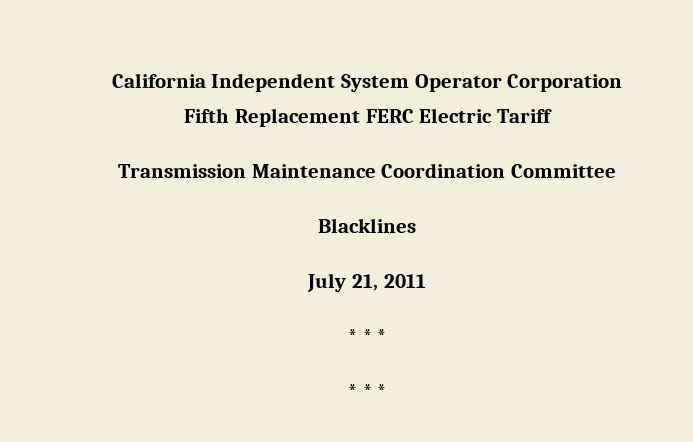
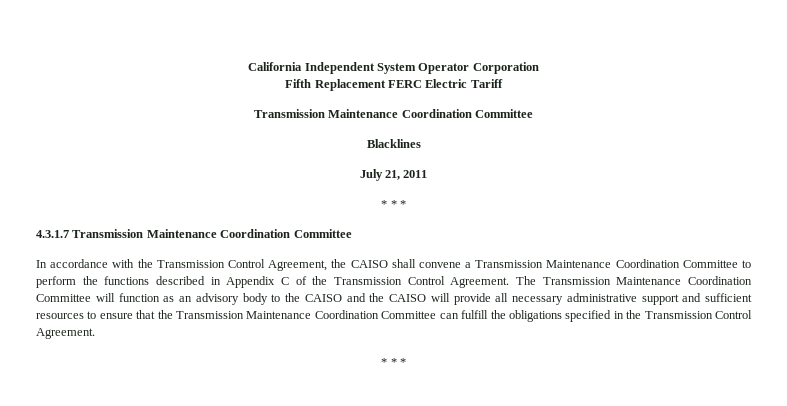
(387, 336) none -> [36,229,352,238] [36,259,751,271] [36,276,752,288] [36,293,752,305] [36,310,752,322] [36,328,95,339] // 4.3.1.7 Transmission Maintenance Coordination Committee // In accordance with the Transmission Control Agreement, the CAISO shall convene a Transmission Maintenance Coordination Committee to perform the functions described in Appendix C of the Transmission Control Agreement. The Transmission Maintenance Coordination Committee will function as an advisory body to the CAISO and the CAISO will provide all necessary administrative support and sufficient resources to ensure that the Transmission Maintenance Coordination Committee can fulfill the obligations specified in the Transmission Control Agreement.

